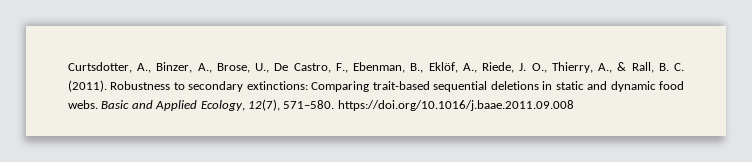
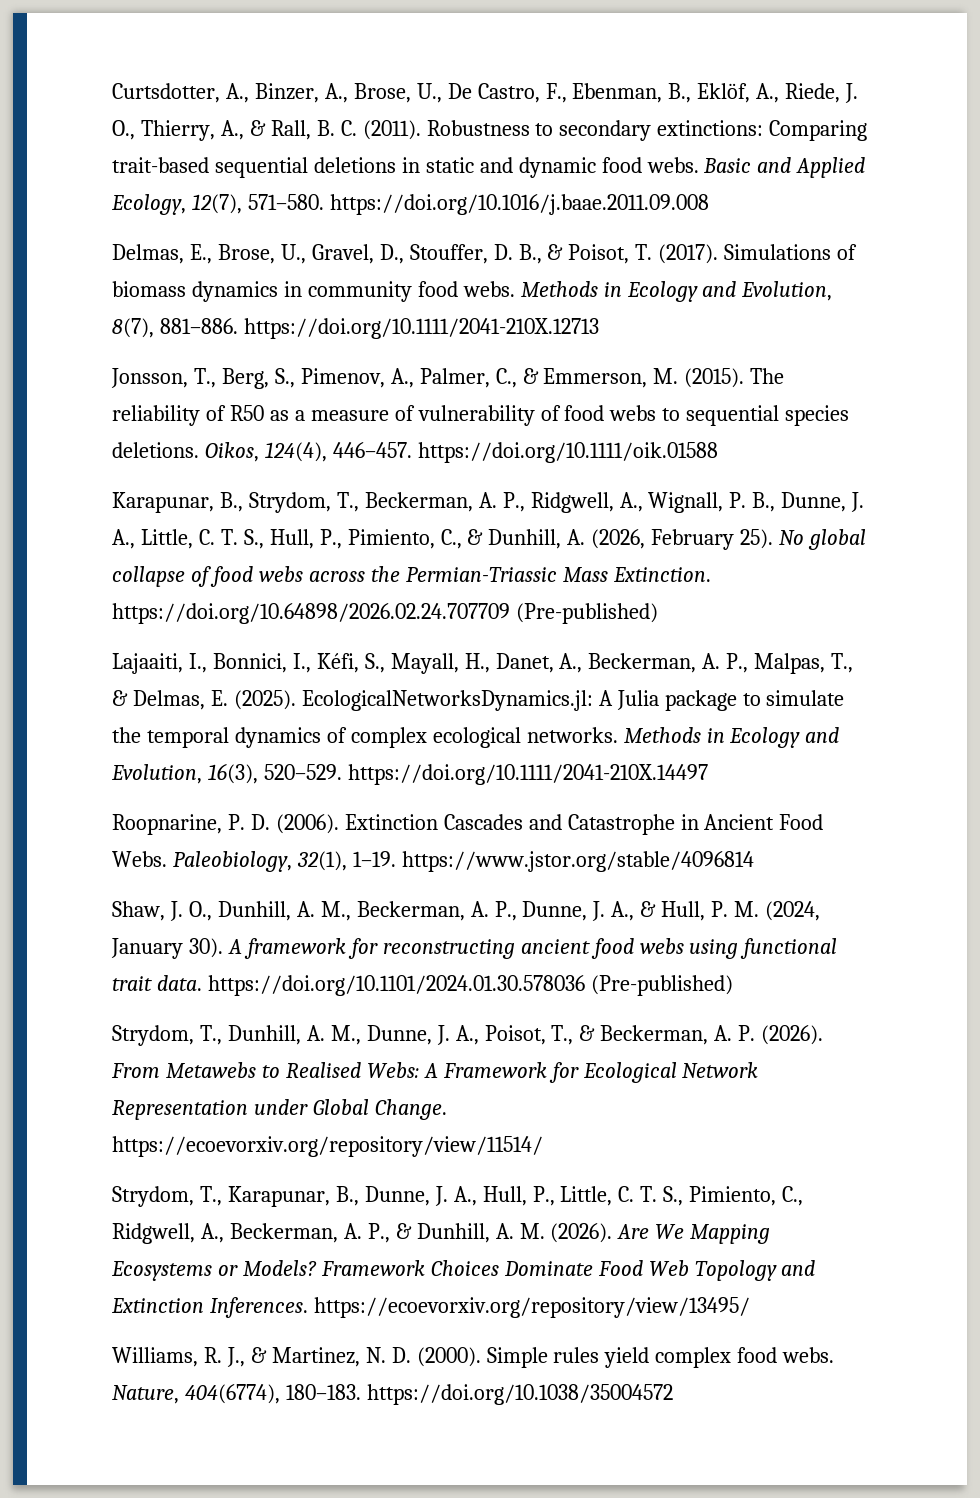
(574, 105) none -> [112,244,858,264] [112,281,833,302] [112,318,599,339] [111,368,785,389] [112,405,850,426] [112,442,718,463] [112,492,865,513] [112,529,867,550] [112,566,711,587] [112,603,658,624] [112,653,854,674] [112,690,845,711] [112,727,840,748] [111,763,708,785] [112,814,824,835] [112,851,754,872] [112,901,821,921] [111,938,838,959] [112,975,733,996] [112,1025,824,1046] [111,1062,759,1083] [112,1099,447,1120] [112,1136,543,1157] [112,1186,804,1207] [112,1223,771,1244] [111,1260,816,1281] [111,1297,750,1318] [112,1347,835,1368] [112,1384,673,1405] // Delmas, E., Brose, U., Gravel, D., Stouffer, D. B., & Poisot, T. (2017). Simulations of biomass dynamics in community food webs. Methods in Ecology and Evolution, 8(7), 881–886. https://doi.org/10.1111/2041-210X.12713 // Jonsson, T., Berg, S., Pimenov, A., Palmer, C., & Emmerson, M. (2015). The reliability of R50 as a measure of vulnerability of food webs to sequential species deletions. Oikos, 124(4), 446–457. https://doi.org/10.1111/oik.01588 // Karapunar, B., Strydom, T., Beckerman, A. P., Ridgwell, A., Wignall, P. B., Dunne, J. A., Little, C. T. S., Hull, P., Pimiento, C., & Dunhill, A. (2026, February 25). No global collapse of food webs across the Permian-Triassic Mass Extinction. https://doi.org/10.64898/2026.02.24.707709 (Pre-published) // Lajaaiti, I., Bonnici, I., Kéfi, S., Mayall, H., Danet, A., Beckerman, A. P., Malpas, T., & Delmas, E. (2025). EcologicalNetworksDynamics.jl: A Julia package to simulate the temporal dynamics of complex ecological networks. Methods in Ecology and Evolution, 16(3), 520–529. https://doi.org/10.1111/2041-210X.14497 // Roopnarine, P. D. (2006). Extinction Cascades and Catastrophe in Ancient Food Webs. Paleobiology, 32(1), 1–19. https://www.jstor.org/stable/4096814 // Shaw, J. O., Dunhill, A. M., Beckerman, A. P., Dunne, J. A., & Hull, P. M. (2024, January 30). A framework for reconstructing ancient food webs using functional trait data. https://doi.org/10.1101/2024.01.30.578036 (Pre-published) // Strydom, T., Dunhill, A. M., Dunne, J. A., Poisot, T., & Beckerman, A. P. (2026). From Metawebs to Realised Webs: A Framework for Ecological Network Representation under Global Change. https://ecoevorxiv.org/repository/view/11514/ // Strydom, T., Karapunar, B., Dunne, J. A., Hull, P., Little, C. T. S., Pimiento, C., Ridgwell, A., Beckerman, A. P., & Dunhill, A. M. (2026). Are We Mapping Ecosystems or Models? Framework Choices Dominate Food Web Topology and Extinction Inferences. https://ecoevorxiv.org/repository/view/13495/ // Williams, R. J., & Martinez, N. D. (2000). Simple rules yield complex food webs. Nature, 404(6774), 180–183. https://doi.org/10.1038/35004572

